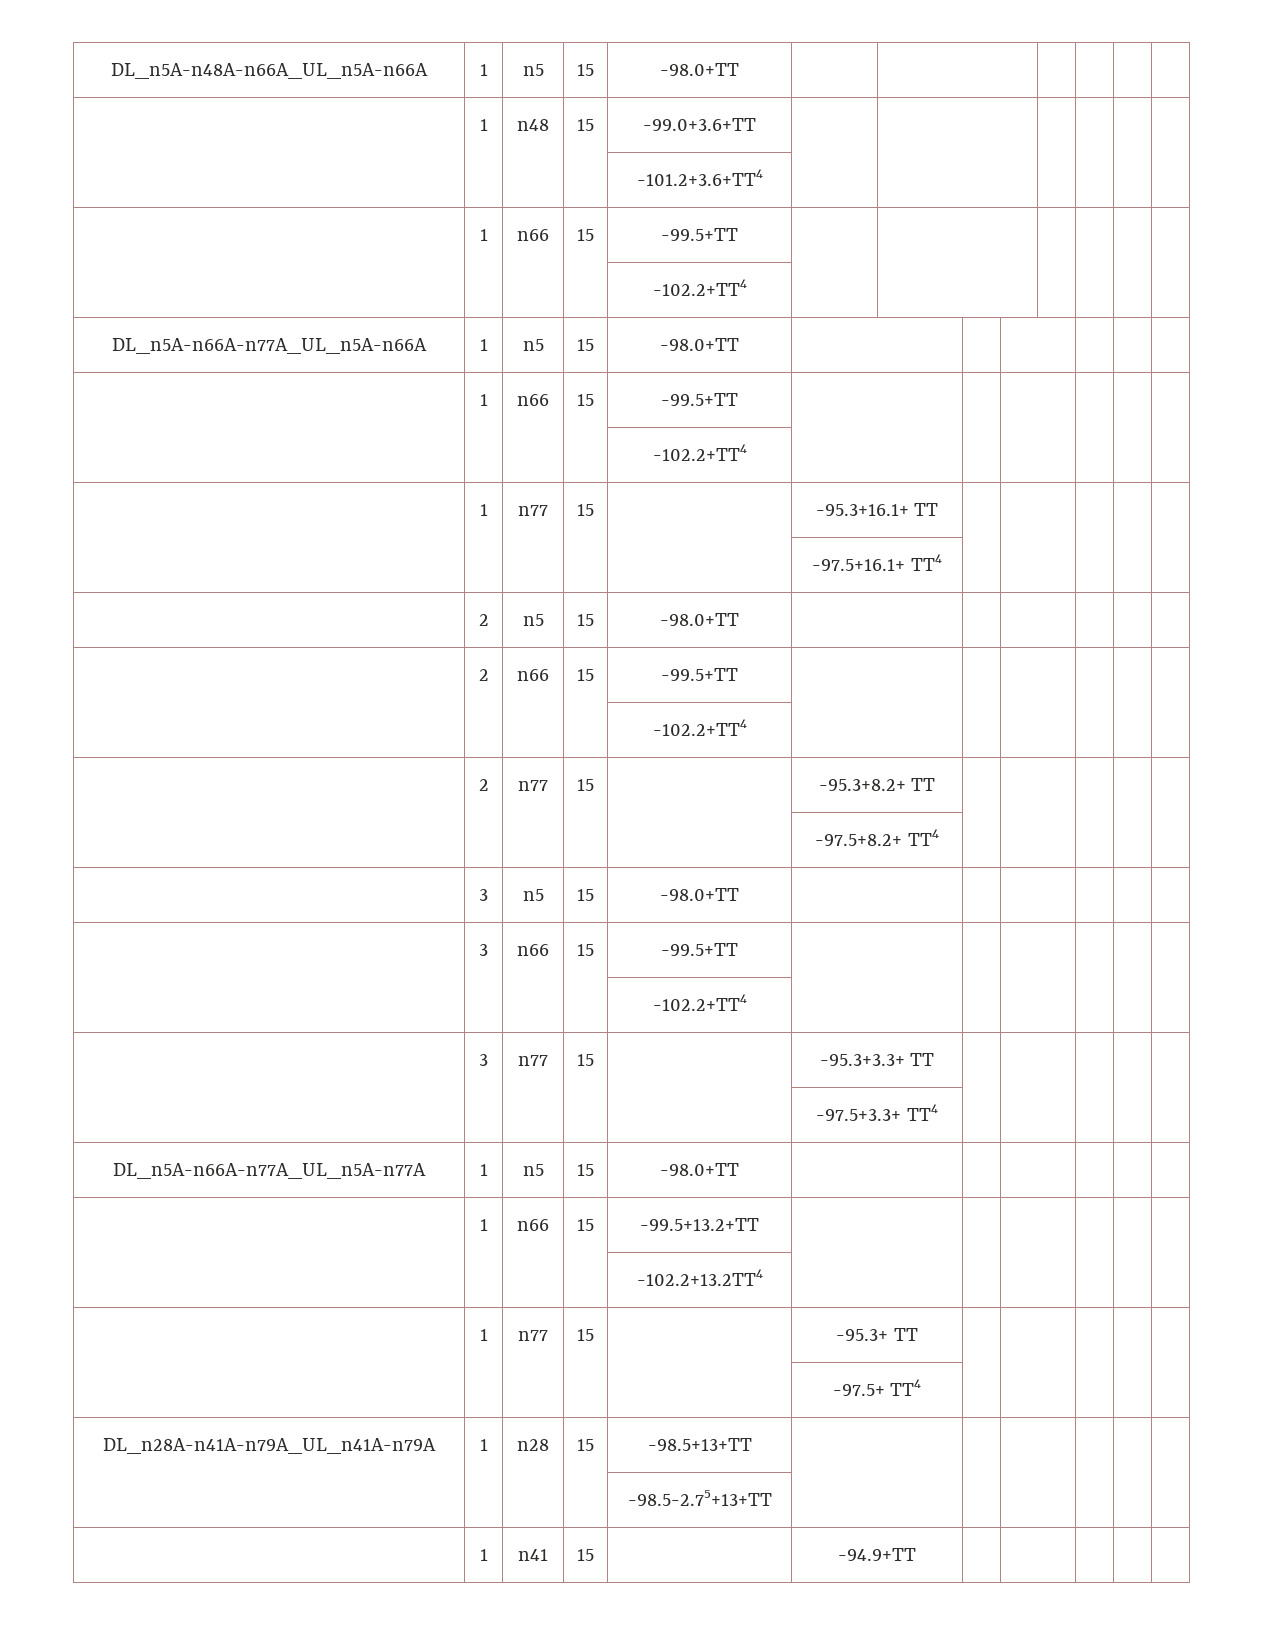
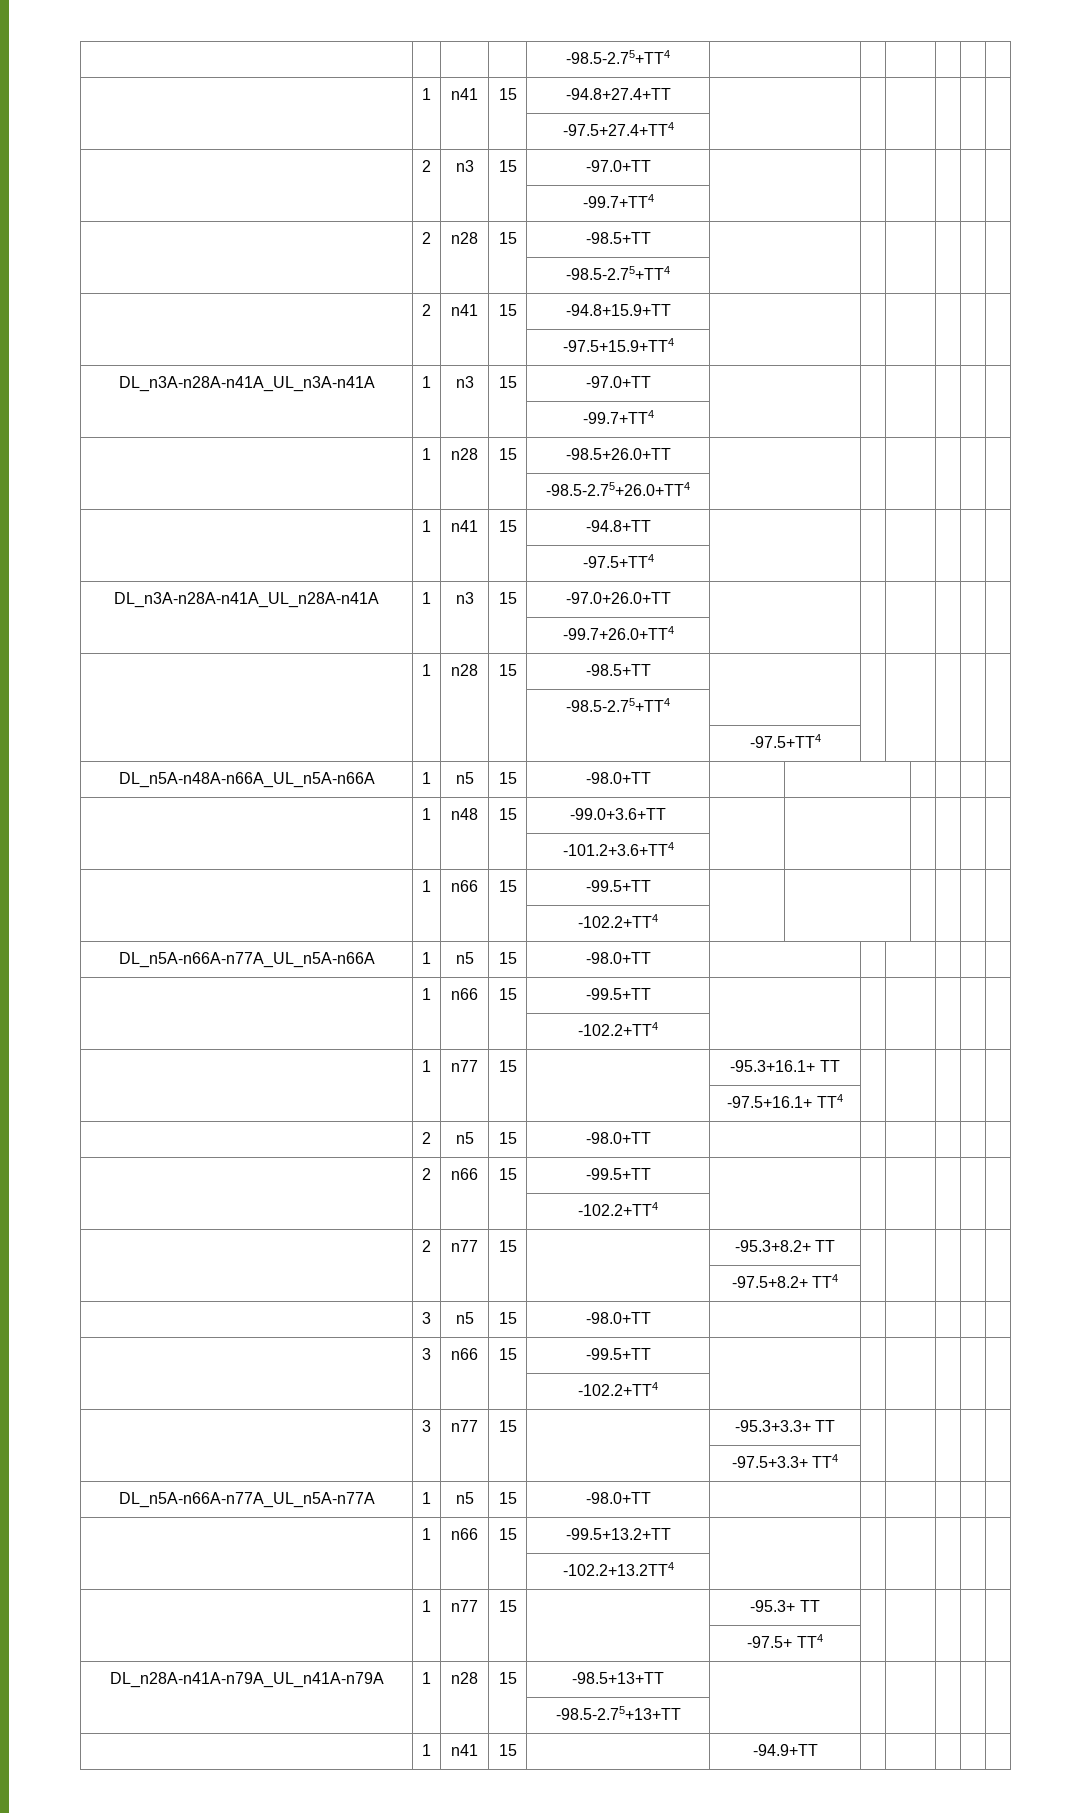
(111, 71) none -> [566,50,671,64] [422,88,431,100] [451,88,478,100] [498,88,517,100] [565,88,671,100] [562,122,674,136] [422,160,431,172] [455,160,474,172] [498,160,517,172] [585,160,651,172] [582,194,654,208] [422,232,431,244] [451,232,478,244] [498,232,517,244] [585,232,651,244] [566,266,671,280] [422,304,431,316] [451,304,478,316] [498,304,517,316] [565,304,671,316] [562,338,674,352] [118,376,375,392] [422,376,431,388] [455,376,474,388] [498,376,517,388] [585,376,651,388] [582,410,654,424] [422,448,431,460] [451,448,478,460] [498,448,517,460] [565,448,671,460] [546,482,691,496] [422,520,431,532] [451,520,478,532] [498,520,517,532] [585,520,651,532] [582,554,654,568] [114,592,379,608] [422,592,431,604] [455,592,474,604] [498,592,517,604] [565,592,671,604] [562,626,674,640] [422,664,431,676] [451,664,478,676] [498,664,517,676] [585,664,651,676] [566,698,671,712] [749,734,821,748] | | | | -98.5-2.75+TT4 | | | | | | // | 1 | n41 | 15 | -94.8+27.4+TT | | | | | | // | | | | -97.5+27.4+TT4 | | | | | | // | 2 | n3 | 15 | -97.0+TT | | | | | | // | | | | -99.7+TT4 | | | | | | // | 2 | n28 | 15 | -98.5+TT | | | | | | // | | | | -98.5-2.75+TT4 | | | | | | // | 2 | n41 | 15 | -94.8+15.9+TT | | | | | | // | | | | -97.5+15.9+TT4 | | | | | | // DL_n3A-n28A-n41A_UL_n3A-n41A | 1 | n3 | 15 | -97.0+TT | | | | | | // | | | | -99.7+TT4 | | | | | | // | 1 | n28 | 15 | -98.5+26.0+TT | | | | | | // | | | | -98.5-2.75+26.0+TT4 | | | | | | // | 1 | n41 | 15 | -94.8+TT | | | | | | // | | | | -97.5+TT4 | | | | | | // DL_n3A-n28A-n41A_UL_n28A-n41A | 1 | n3 | 15 | -97.0+26.0+TT | | | | | | // | | | | -99.7+26.0+TT4 | | | | | | // | 1 | n28 | 15 | -98.5+TT | | | | | | // | | | | -98.5-2.75+TT4 | | | | | | // | | | | | -97.5+TT4 | | | | | //

